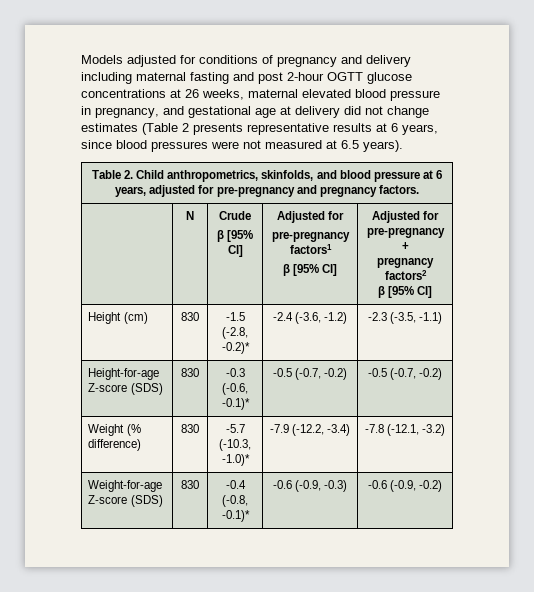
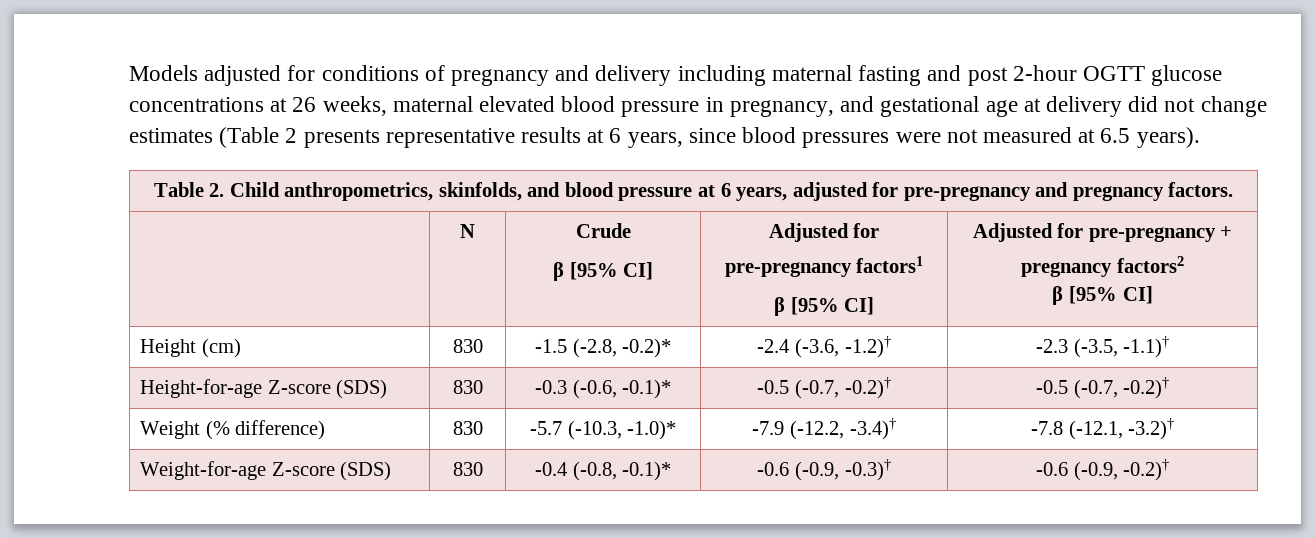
[324,312,348,324] -1.2) -> [844,336,891,358] -1.2)†
[419,312,443,324] -1.1) -> [1123,336,1170,358] -1.1)†
[324,368,348,380] [367,368,443,380] -0.2) | -0.5 (-0.7, -0.2) -> [844,377,891,399] [1035,377,1170,399] -0.2)† | -0.5 (-0.7, -0.2)†
[327,424,351,436] -3.4) -> [849,418,896,440] -3.4)†
[422,424,446,436] -3.2) -> [1128,418,1175,440] -3.2)†
[324,480,348,492] [367,480,443,492] -0.3) | -0.6 (-0.9, -0.2) -> [844,459,891,481] [1035,459,1170,481] -0.3)† | -0.6 (-0.9, -0.2)†

